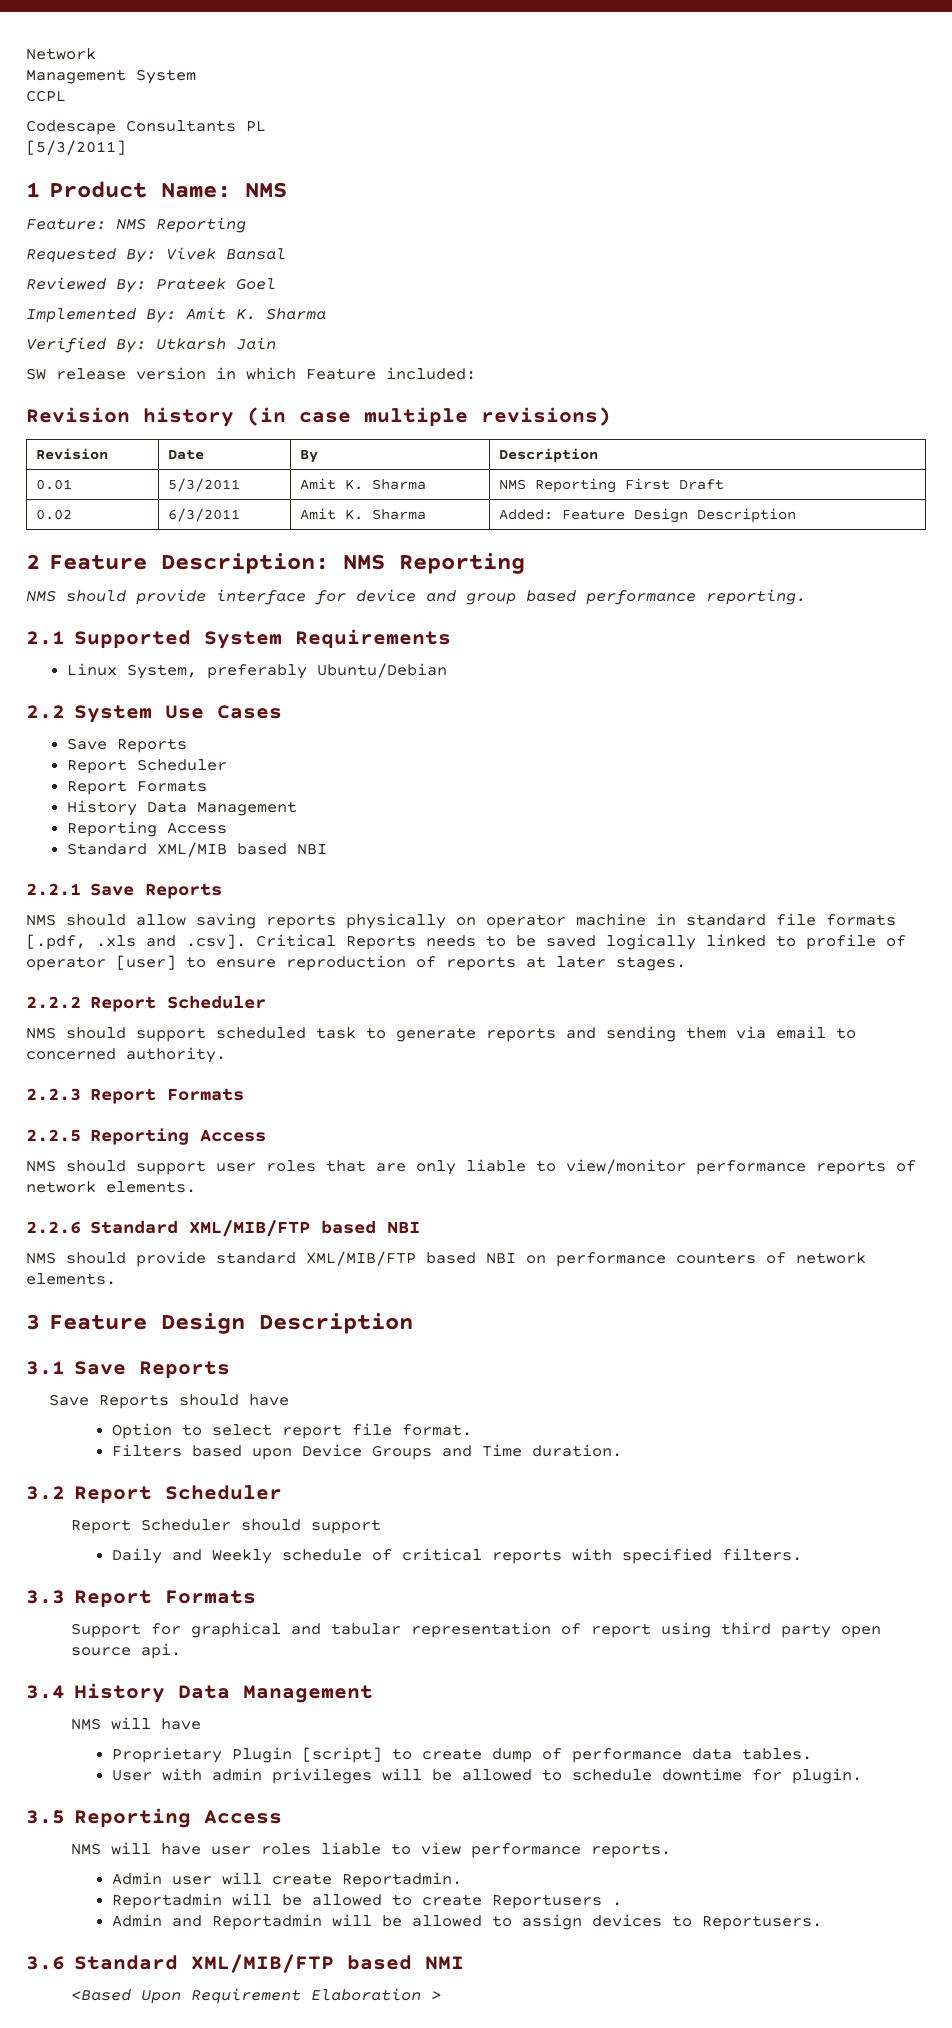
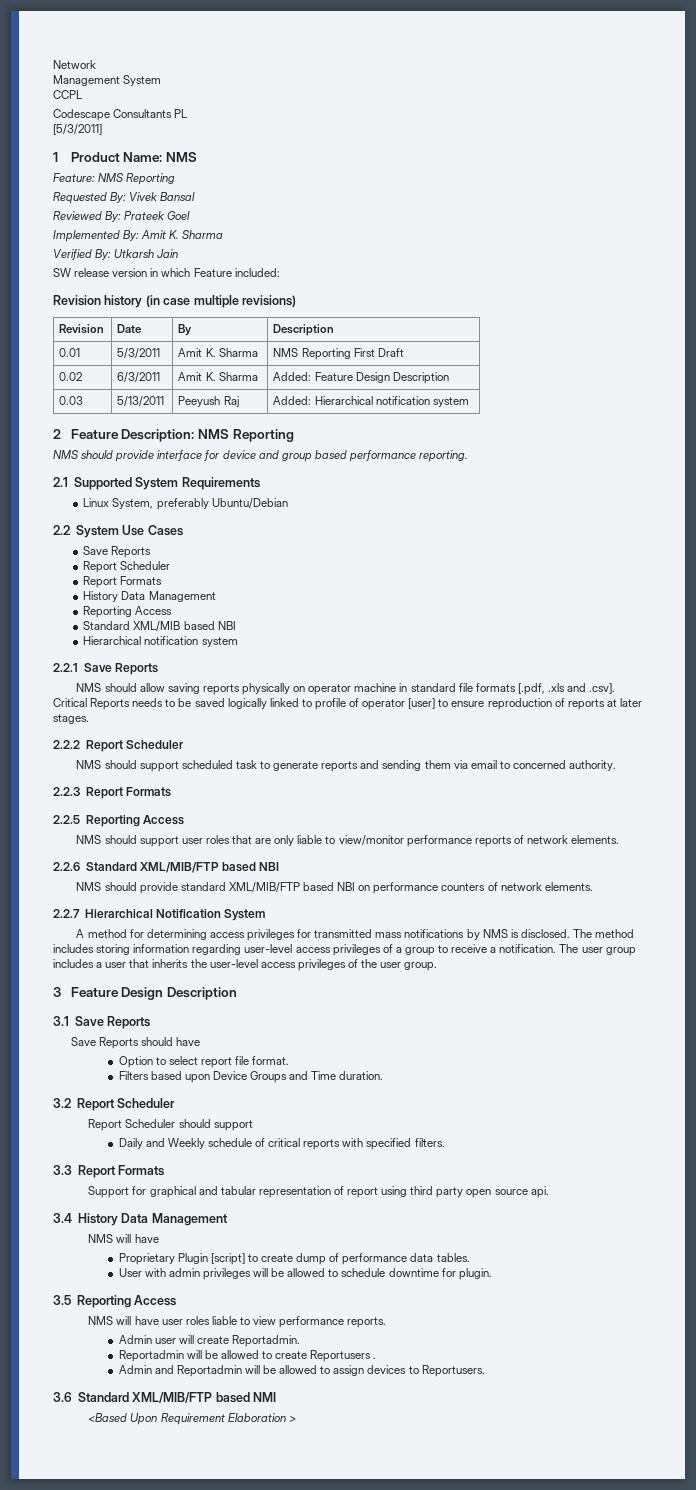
(797, 515) none -> [59,396,84,405] [117,396,165,407] [178,396,239,407] [273,396,469,407] // 0.03 | 5/13/2011 | Peeyush Raj | Added: Hierarchical notification system
(328, 849) none -> [83,636,238,647] // Hierarchical notification system
(116, 1279) none -> [53,909,266,921] [76,929,635,941] [53,944,636,956] [53,959,438,971] // 2.2.7 Hierarchical Notification System // A method for determining access privileges for transmitted mass notifications by NMS is disclosed. The method includes storing information regarding user-level access privileges of a group to receive a notification. The user group includes a user that inherits the user-level access privileges of the user group.

